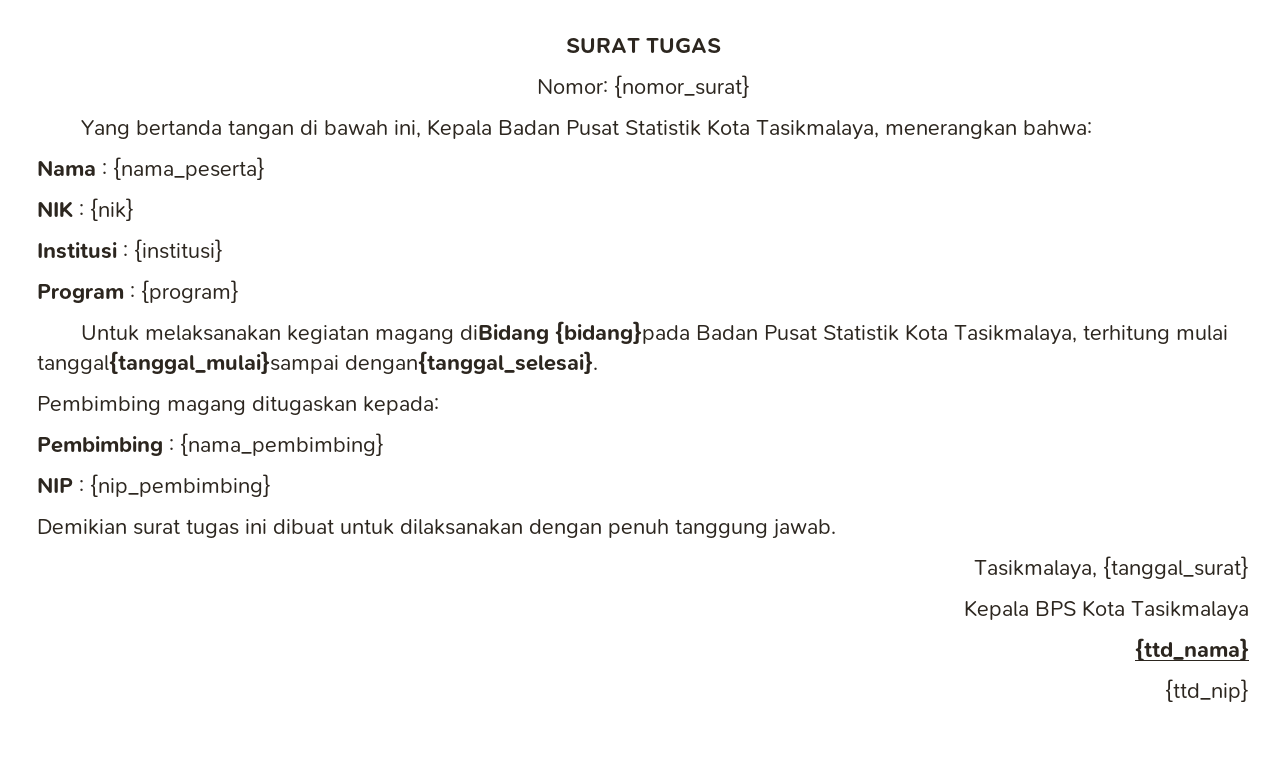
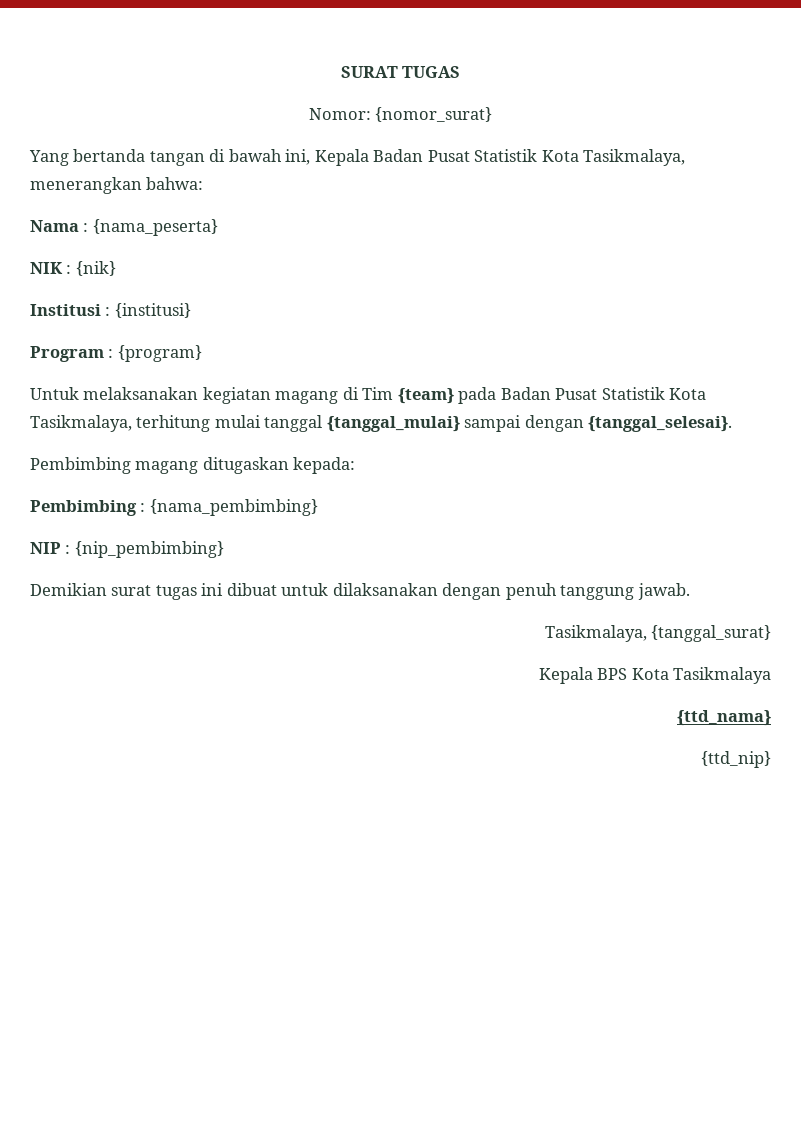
[459,321,690,344] diBidang {bidang}pada -> [342,387,497,404] di Tim {team} pada
[37,351,598,374] tanggal{tanggal_mulai}sampai dengan{tanggal_selesai}. -> [264,415,733,432] tanggal {tanggal_mulai} sampai dengan {tanggal_selesai}.

